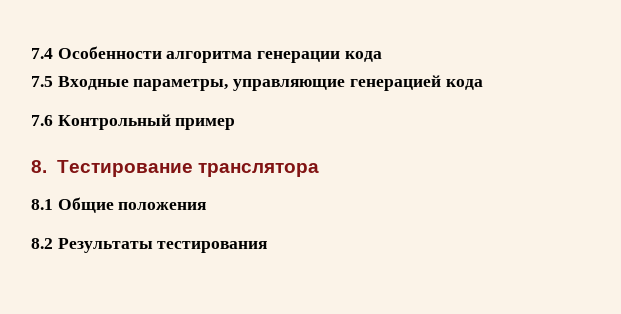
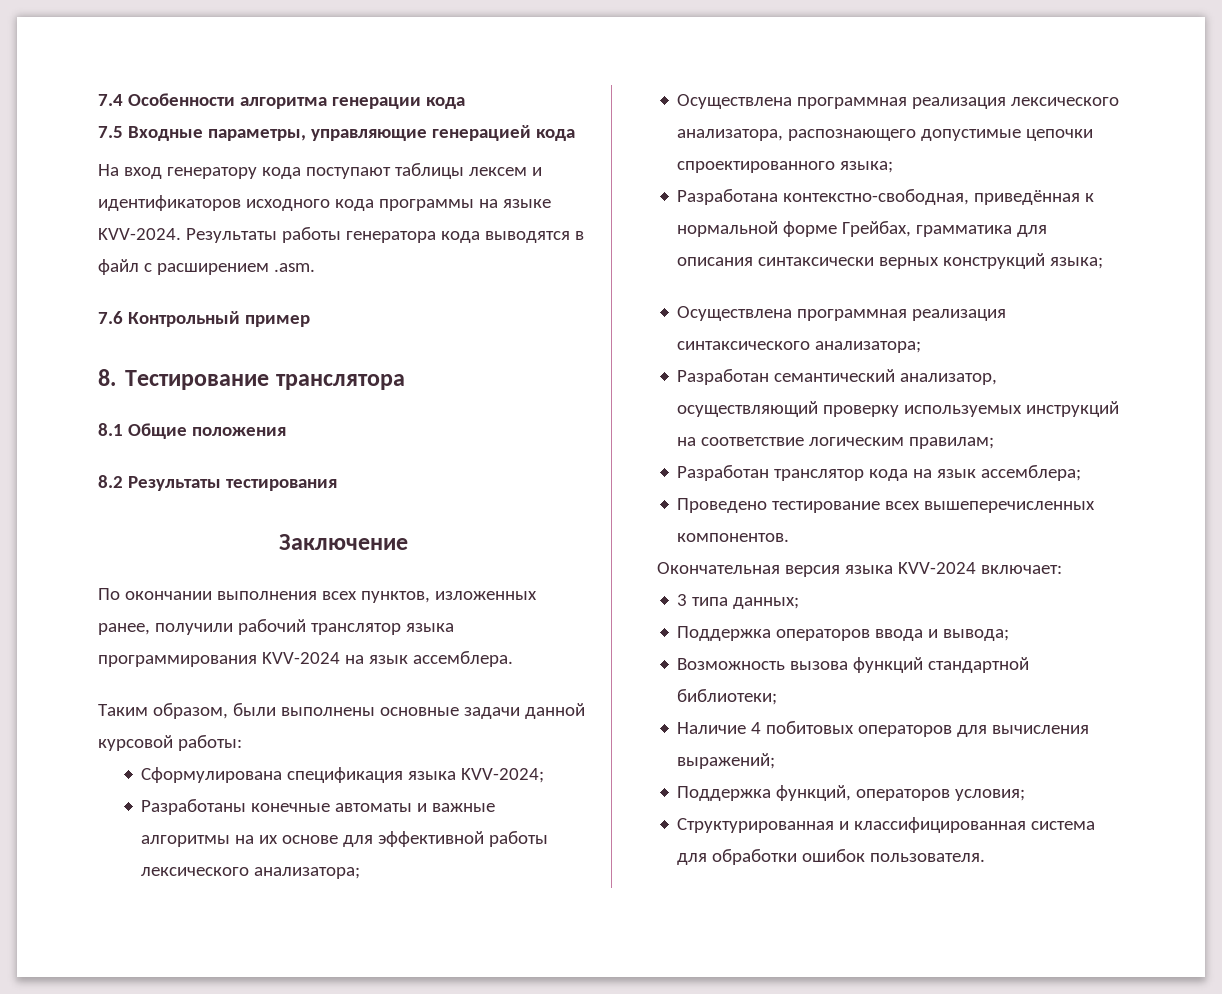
(483, 84) none -> [98,163,542,179] [98,195,551,211] [98,227,584,243] [98,259,315,275] // На вход генератору кода поступают таблицы лексем и идентификаторов исходного кода программы на языке KVV-2024. Результаты работы генератора кода выводятся в файл с расширением .asm.
(268, 247) none -> [278,534,408,550] [98,588,537,603] [98,619,454,635] [98,651,513,667] [98,703,585,719] [98,735,242,751] [141,767,545,783] [141,799,496,815] [141,831,549,847] [141,867,361,879] [677,94,1120,109] [677,129,1094,141] [677,161,894,173] [677,189,1095,205] [677,221,1048,237] [677,253,1104,269] [677,306,1007,321] [677,341,922,353] [677,369,998,385] [677,401,1120,417] [677,437,995,449] [677,465,1082,481] [677,498,1096,513] [677,533,790,542] [657,562,1063,577] [677,594,800,609] [677,626,1010,641] [677,657,1030,673] [677,689,778,705] [677,721,1090,737] [677,753,776,769] [677,785,1026,801] [677,817,1096,833] [677,849,986,865] // Заключение // По окончании выполнения всех пунктов, изложенных ранее, получили рабочий транслятор языка программирования KVV-2024 на язык ассемблера. // Таким образом, были выполнены основные задачи данной курсовой работы: // Сформулирована спецификация языка KVV-2024; // Разработаны конечные автоматы и важные алгоритмы на их основе для эффективной работы лексического анализатора; // Осуществлена программная реализация лексического анализатора, распознающего допустимые цепочки спроектированного языка; // Разработана контекстно-свободная, приведённая к нормальной форме Грейбах, грамматика для описания синтаксически верных конструкций языка; // Осуществлена программная реализация синтаксического анализатора; // Разработан семантический анализатор, осуществляющий проверку используемых инструкций на соответствие логическим правилам; // Разработан транслятор кода на язык ассемблера; // Проведено тестирование всех вышеперечисленных компонентов. // Окончательная версия языка KVV-2024 включает: // 3 типа данных; // Поддержка операторов ввода и вывода; // Возможность вызова функций стандартной библиотеки; // Наличие 4 побитовых операторов для вычисления выражений; // Поддержка функций, операторов условия; // Структурированная и классифицированная система для обработки ошибок пользователя.

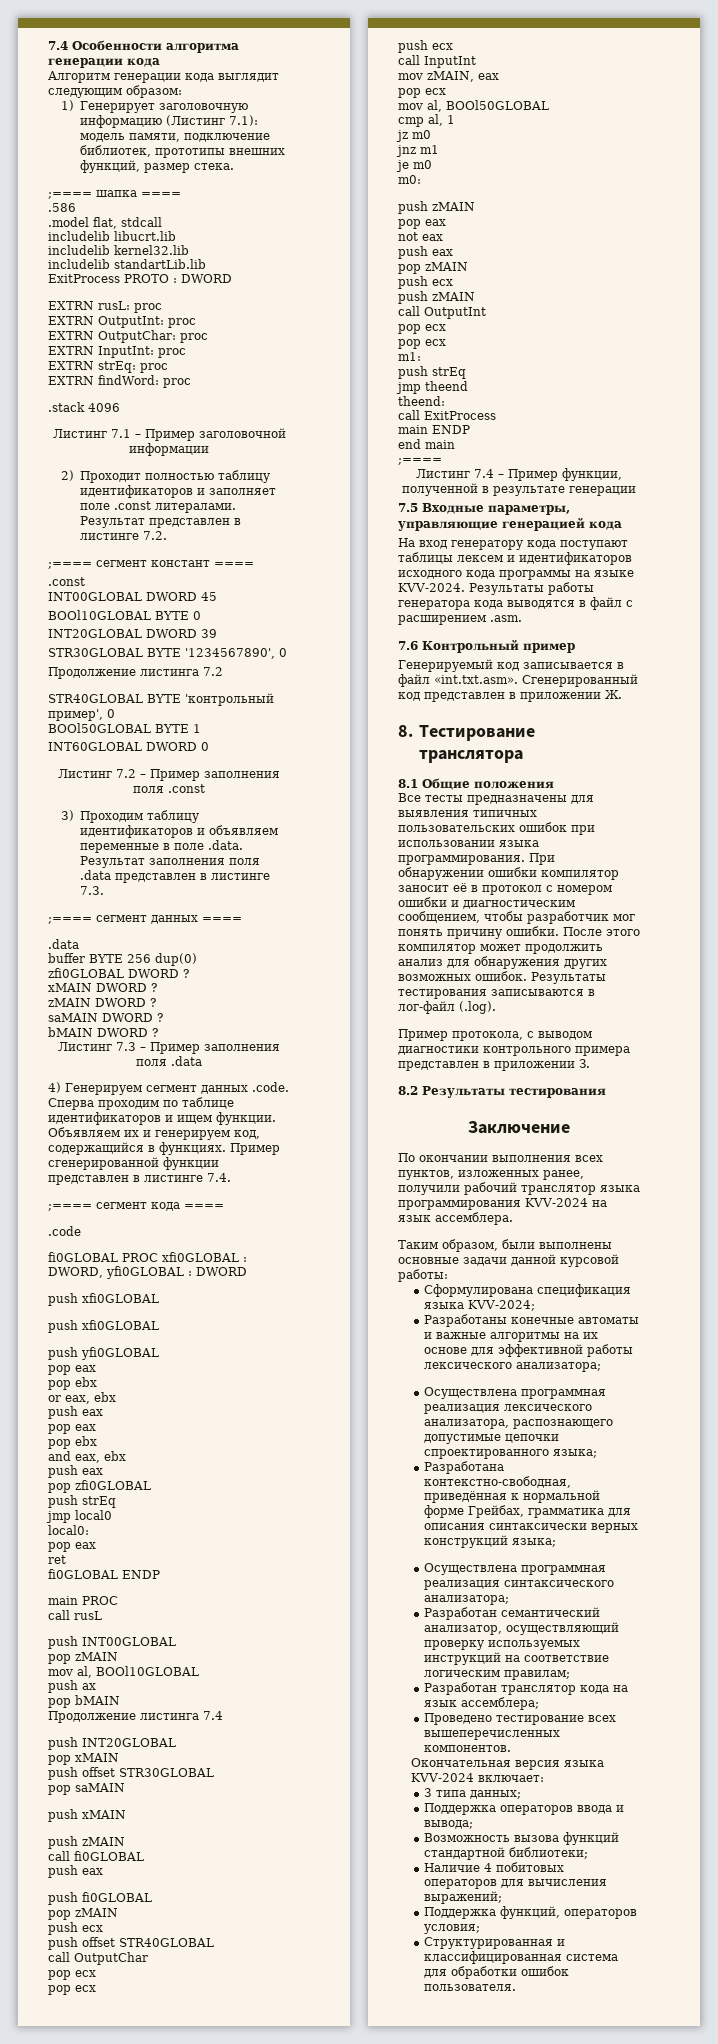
(465, 103) none -> [48,71,279,83] [48,85,182,98] [61,100,249,113] [80,115,259,128] [80,133,271,142] [80,145,286,158] [80,160,235,173] [48,190,181,199] [48,203,76,212] [48,217,162,229] [48,231,176,241] [48,245,189,255] [48,259,206,269] [48,274,232,283] [48,301,162,313] [48,316,196,328] [48,330,208,343] [48,346,186,358] [48,361,168,373] [48,375,191,388] [48,402,120,412] [52,428,286,441] [129,443,209,456] [61,470,271,483] [80,485,277,498] [80,501,237,513] [80,516,242,528] [80,531,168,540] [48,560,254,569] [48,577,85,586] [48,592,217,601] [48,610,201,620] [48,629,217,638] [48,648,287,659] [48,667,223,679] [48,693,274,706] [48,709,115,721] [48,723,201,733] [48,742,209,751] [58,769,280,781] [133,784,205,793] [61,810,200,823] [80,825,279,838] [80,840,244,853] [80,856,261,868] [80,870,271,883] [80,886,105,895] [48,915,242,924] [48,939,79,949] [48,953,197,966] [48,968,189,978] [48,983,157,992] [48,998,156,1007] [48,1013,163,1022] [48,1027,158,1037] [58,1042,280,1054] [136,1056,202,1066] [48,1082,289,1095] [48,1097,234,1110] [48,1112,276,1125] [48,1127,260,1140] [48,1142,280,1155] [48,1157,219,1170] [48,1173,231,1185] [48,1202,224,1211] [48,1226,81,1236] [48,1252,247,1262] [48,1266,247,1279] [48,1293,159,1306] [48,1320,159,1333] [48,1347,159,1360] [48,1365,96,1375] [48,1377,97,1390] [48,1392,116,1404] [48,1406,103,1419] [48,1424,96,1434] [48,1436,97,1449] [48,1451,126,1463] [48,1465,103,1478] [48,1480,151,1493] [48,1495,116,1508] [46,1510,112,1523] [48,1525,89,1535] [48,1542,96,1552] [48,1555,66,1564] [48,1569,160,1579] [48,1596,118,1605] [48,1610,102,1620] [48,1636,176,1649] [48,1652,118,1664] [48,1666,199,1678] [48,1680,96,1693] [48,1695,120,1708] [48,1711,223,1723] [48,1737,176,1750] [48,1753,119,1765] [48,1767,214,1780] [48,1783,125,1795] [48,1809,126,1822] [48,1836,125,1849] [48,1851,144,1861] [48,1865,103,1878] [48,1892,152,1905] [48,1908,118,1920] [48,1922,103,1935] [48,1937,214,1950] [48,1952,148,1965] [48,1970,96,1980] [48,1985,96,1995] [398,40,453,53] [398,55,476,68] [398,71,499,82] [398,88,446,98] [398,100,549,112] [398,114,455,127] [396,130,431,142] [396,145,439,157] [396,160,432,172] [398,175,421,184] [398,201,475,214] [398,219,446,229] [398,232,443,241] [398,246,453,259] [398,262,468,274] [398,276,453,289] [398,291,475,304] [398,306,486,319] [398,324,446,334] [398,339,446,349] [398,352,421,361] [398,366,466,379] [396,381,468,394] [398,396,445,406] [398,410,496,420] [398,425,470,434] [398,439,455,449] [398,458,442,465] [416,468,622,481] [402,483,636,496] // Алгоритм генерации кода выглядит следующим образом: // 1) Генерирует заголовочную информацию (Листинг 7.1): модель памяти, подключение библиотек, прототипы внешних функций, размер стека. // ;==== шапка ==== // .586 // .model flat, stdcall // includelib libucrt.lib // includelib kernel32.lib // includelib standartLib.lib // ExitProcess PROTO : DWORD // EXTRN rusL: proc // EXTRN OutputInt: proc // EXTRN OutputChar: proc // EXTRN InputInt: proc // EXTRN strEq: proc // EXTRN findWord: proc // .stack 4096 // Листинг 7.1 – Пример заголовочной информации // 2) Проходит полностью таблицу идентификаторов и заполняет поле .const литералами. Результат представлен в листинге 7.2. // ;==== сегмент констант ==== // .const // INT00GLOBAL DWORD 45 // BOOl10GLOBAL BYTE 0 // INT20GLOBAL DWORD 39 // STR30GLOBAL BYTE '1234567890', 0 // Продолжение листинга 7.2 // STR40GLOBAL BYTE 'контрольный пример', 0 // BOOl50GLOBAL BYTE 1 // INT60GLOBAL DWORD 0 // Листинг 7.2 – Пример заполнения поля .const // 3) Проходим таблицу идентификаторов и объявляем переменные в поле .data. Результат заполнения поля .data представлен в листинге 7.3. // ;==== сегмент данных ==== // .data // buffer BYTE 256 dup(0) // zfi0GLOBAL DWORD ? // xMAIN DWORD ? // zMAIN DWORD ? // saMAIN DWORD ? // bMAIN DWORD ? // Листинг 7.3 – Пример заполнения поля .data // 4) Генерируем сегмент данных .code. Сперва проходим по таблице идентификаторов и ищем функции. Объявляем их и генерируем код, содержащийся в функциях. Пример сгенерированной функции представлен в листинге 7.4. // ;==== сегмент кода ==== // .code // fi0GLOBAL PROC xfi0GLOBAL : DWORD, yfi0GLOBAL : DWORD // push xfi0GLOBAL // push xfi0GLOBAL // push yfi0GLOBAL // pop eax // pop ebx // or eax, ebx // push eax // pop eax // pop ebx // and eax, ebx // push eax // pop zfi0GLOBAL // push strEq // jmp local0 // local0: // pop eax // ret // fi0GLOBAL ENDP // main PROC // call rusL // push INT00GLOBAL // pop zMAIN // mov al, BOOl10GLOBAL // push ax // pop bMAIN // Продолжение листинга 7.4 // push INT20GLOBAL // pop xMAIN // push offset STR30GLOBAL // pop saMAIN // push xMAIN // push zMAIN // call fi0GLOBAL // push eax // push fi0GLOBAL // pop zMAIN // push ecx // push offset STR40GLOBAL // call OutputChar // pop ecx // pop ecx // push ecx // call InputInt // mov zMAIN, eax // pop ecx // mov al, BOOl50GLOBAL // cmp al, 1 // jz m0 // jnz m1 // je m0 // m0: // push zMAIN // pop eax // not eax // push eax // pop zMAIN // push ecx // push zMAIN // call OutputInt // pop ecx // pop ecx // m1: // push strEq // jmp theend // theend: // call ExitProcess // main ENDP // end main // ;==== // Листинг 7.4 – Пример функции, полученной в результате генерации
(310, 321) none -> [398,659,624,672] [398,674,638,687] [398,690,622,702] // Генерируемый код записывается в файл «int.txt.asm». Сгенерированный код представлен в приложении Ж.
(286, 431) none -> [398,793,594,805] [398,810,537,817] [398,822,595,835] [398,840,539,847] [398,853,555,865] [398,867,619,880] [398,883,612,895] [398,897,575,909] [398,911,635,924] [398,926,640,939] [398,944,603,954] [398,956,607,969] [398,971,606,984] [398,989,595,999] [398,1001,496,1014] [398,1029,592,1041] [398,1046,630,1056] [398,1059,590,1071] // Все тесты предназначены для выявления типичных пользовательских ошибок при использовании языка программирования. При обнаружении ошибки компилятор заносит её в протокол с номером ошибки и диагностическим сообщением, чтобы разработчик мог понять причину ошибки. После этого компилятор может продолжить анализ для обнаружения других возможных ошибок. Результаты тестирования записываются в лог-файл (.log). // Пример протокола, с выводом диагностики контрольного примера представлен в приложении З.

